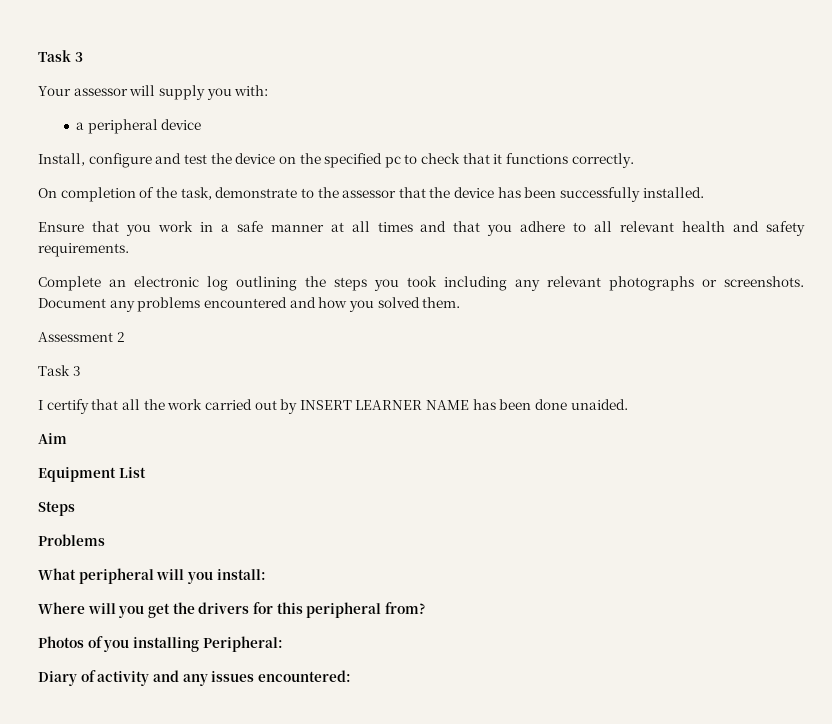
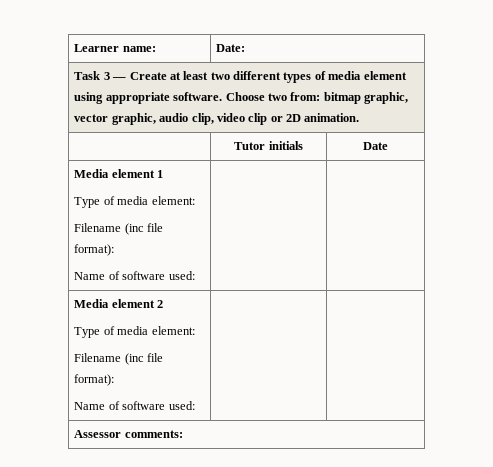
[38,50,83,62] [38,85,269,100] [76,119,202,134] [38,153,634,168] [38,187,704,202] [38,221,806,236] [38,243,129,257] [38,276,804,291] [38,297,461,312] [38,332,125,342] [38,365,81,376] [38,399,628,414] [38,433,67,444] [38,467,146,482] [38,501,75,516] [38,534,105,546] [38,568,266,584] [38,602,425,618] [38,636,283,652] [38,670,351,686] Task 3 // Your assessor will supply you with: // a peripheral device // Install, configure and test the device on the specified pc to check that it functions correctly. // On completion of the task, demonstrate to the assessor that the device has been successfully installed. // Ensure that you work in a safe manner at all times and that you adhere to all relevant health and safety requirements. // Complete an electronic log outlining the steps you took including any relevant photographs or screenshots. Document any problems encountered and how you solved them. // Assessment 2 // Task 3 // I certify that all the work carried out by INSERT LEARNER NAME has been done unaided. // Aim // Equipment List // Steps // Problems // What peripheral will you install: // Where will you get the drivers for this peripheral from? // Photos of you installing Peripheral: // Diary of activity and any issues encountered: -> [74,44,156,52] [216,44,246,52] [74,71,407,83] [74,92,409,104] [74,113,360,125] [234,141,303,150] [363,142,388,150] [74,169,164,178] [74,196,195,208] [74,223,164,235] [74,244,115,256] [74,271,195,280] [74,299,164,308] [74,326,195,338] [74,353,164,365] [74,374,115,386] [74,401,195,410] [74,430,183,438] Learner name: | Date: // Task 3 — Create at least two different types of media element using appropriate software. Choose two from: bitmap graphic, vector graphic, audio clip, video clip or 2D animation. // | Tutor initials | Date // Media element 1 // Type of media element: // Filename (inc file format): // Name of software used: | | // Media element 2 // Type of media element: // Filename (inc file format): // Name of software used: | | // Assessor comments:

